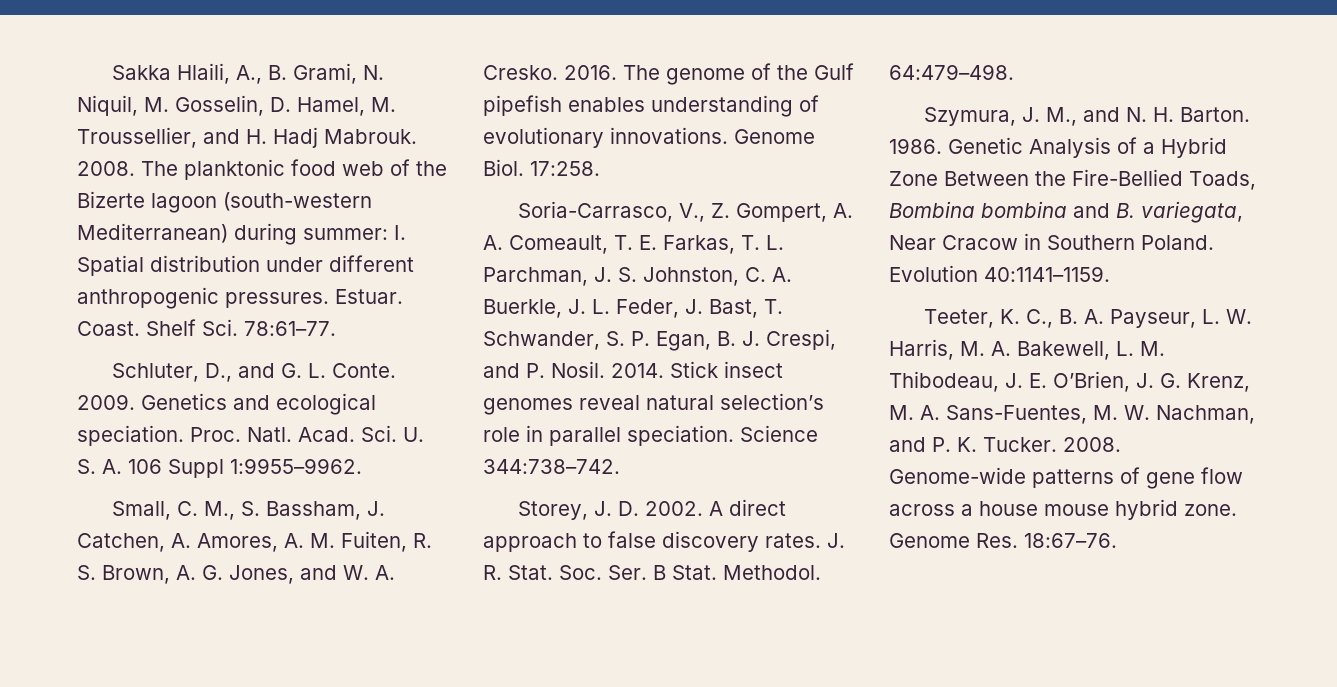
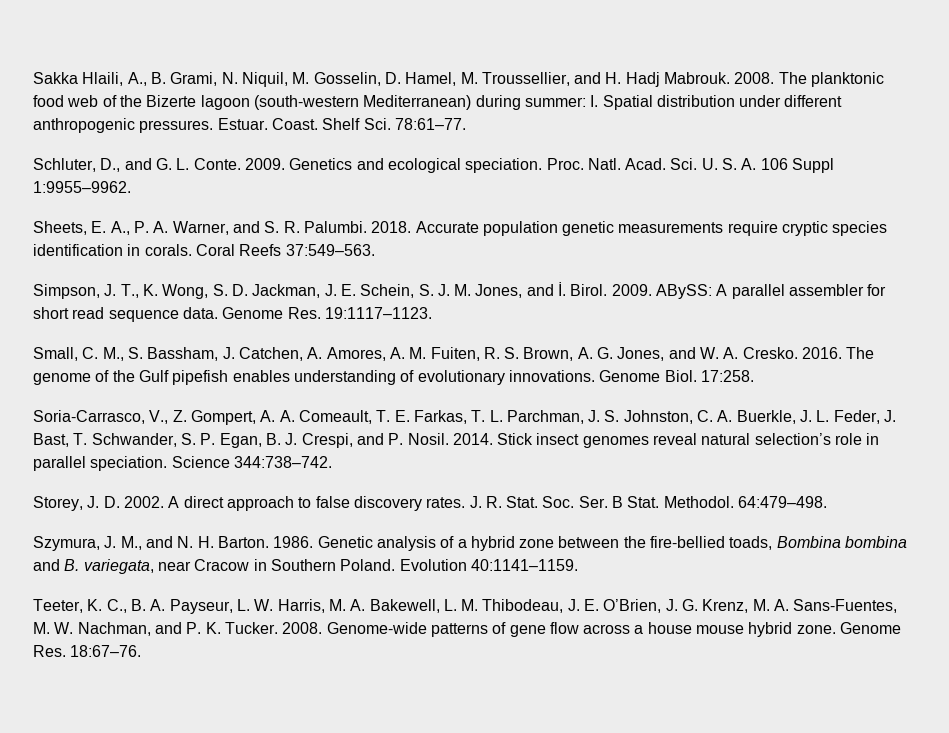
(362, 466) none -> [33,221,888,236] [33,244,375,256] [33,282,887,299] [33,307,432,322] // Sheets, E. A., P. A. Warner, and S. R. Palumbi. 2018. Accurate population genetic measurements require cryptic species identification in corals. Coral Reefs 37:549–563. // Simpson, J. T., K. Wong, S. D. Jackman, J. E. Schein, S. J. M. Jones, and İ. Birol. 2009. ABySS: A parallel assembler for short read sequence data. Genome Res. 19:1117–1123.
[1029,137,1111,158] Analysis -> [376,536,436,551] analysis
[1161,137,1227,158] [889,169,1256,190] Hybrid Zone Between the Fire-Bellied Toads, -> [470,536,773,551] hybrid zone between the fire-bellied toads,
[889,235,936,250] Near -> [157,561,191,571] near

